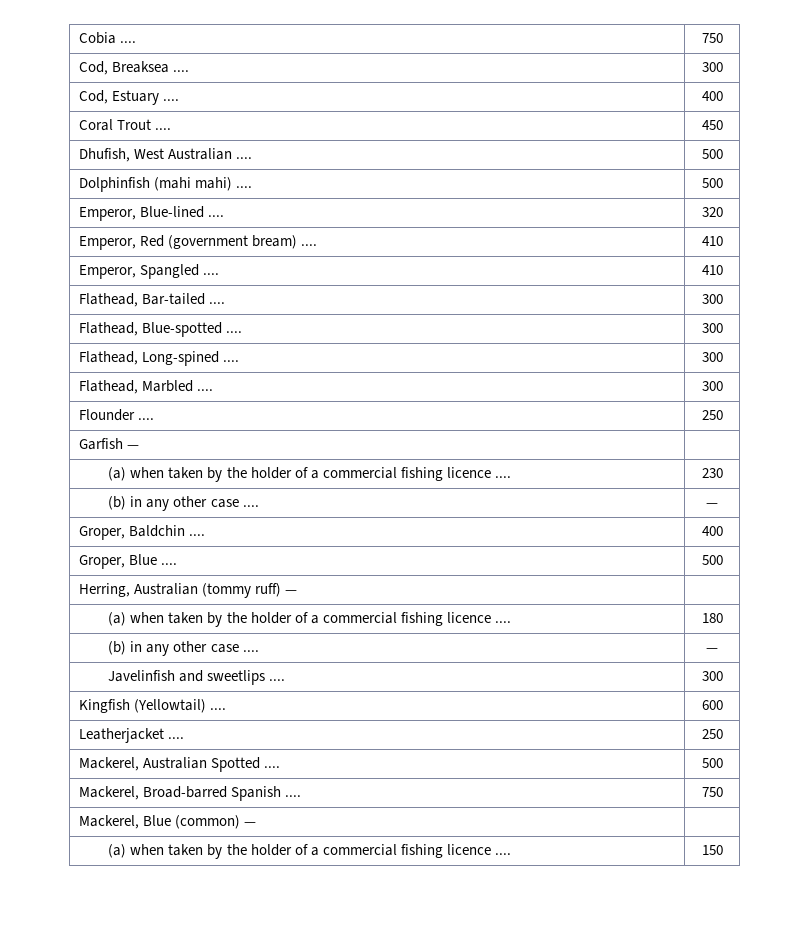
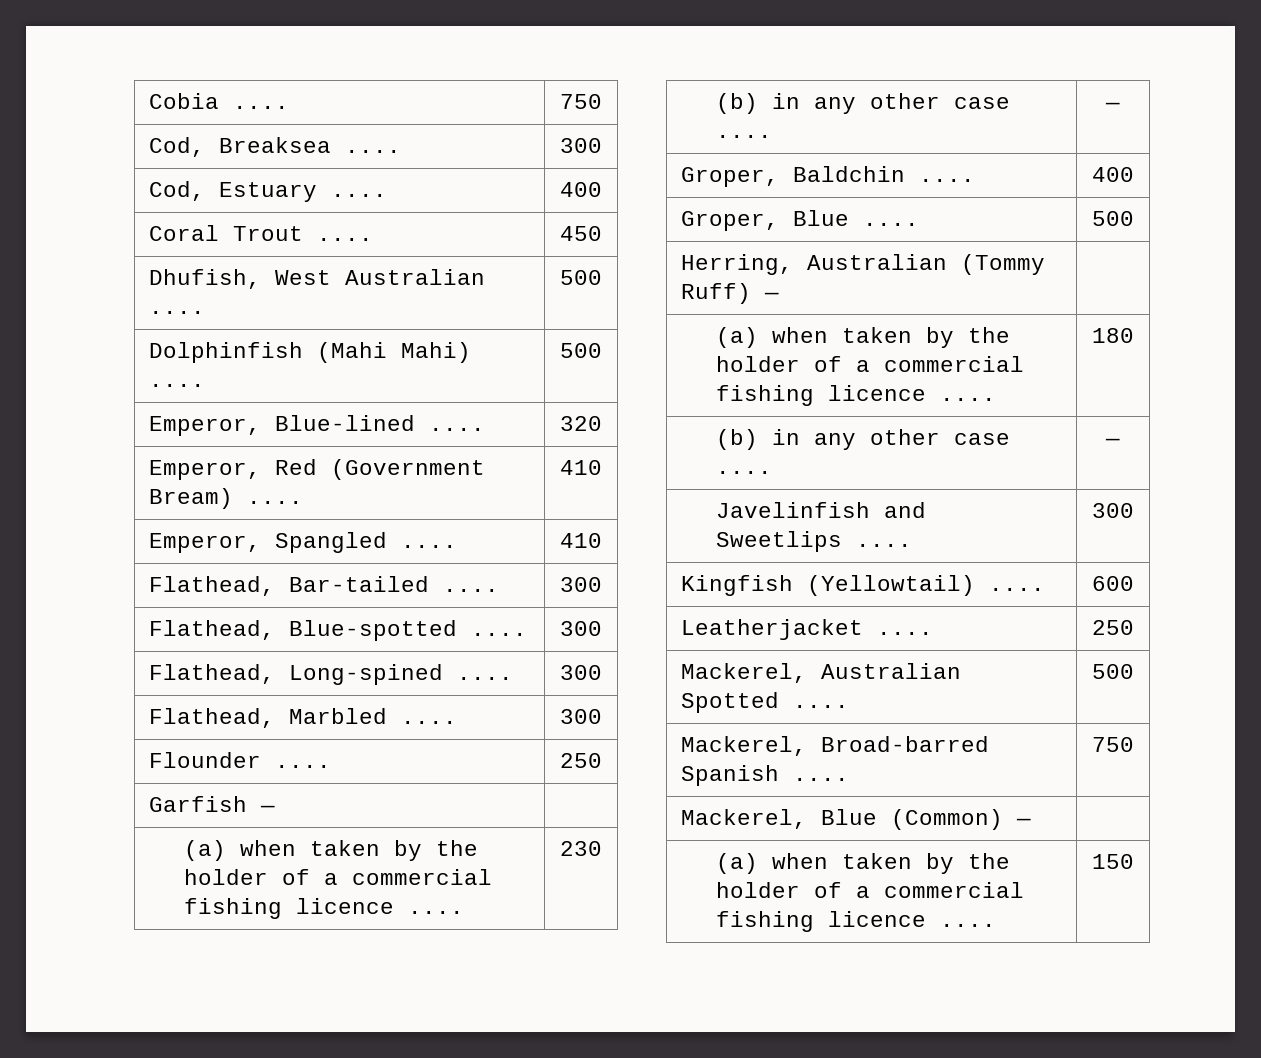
[153,177,232,191] (mahi mahi) -> [316,342,471,363] (Mahi Mahi)
[167,235,297,249] (government bream) -> [330,459,485,480] [148,488,233,509] (Government Bream)
[201,583,281,598] (tommy ruff) -> [960,254,1045,275] [680,283,751,304] (Tommy Ruff)
[207,670,266,685] sweetlips -> [716,531,843,552] Sweetlips
[174,815,240,829] (common) -> [890,809,1003,830] (Common)

